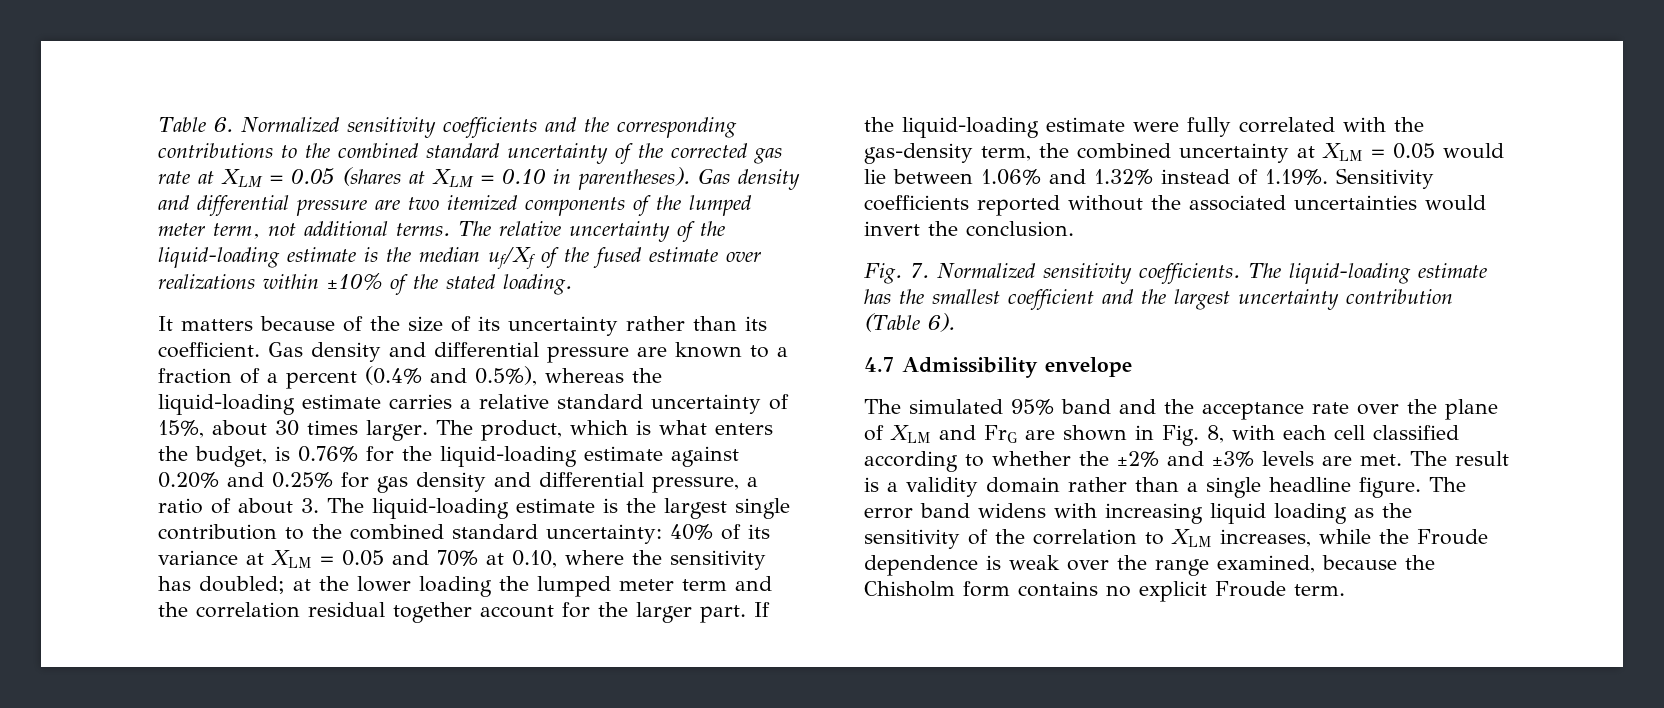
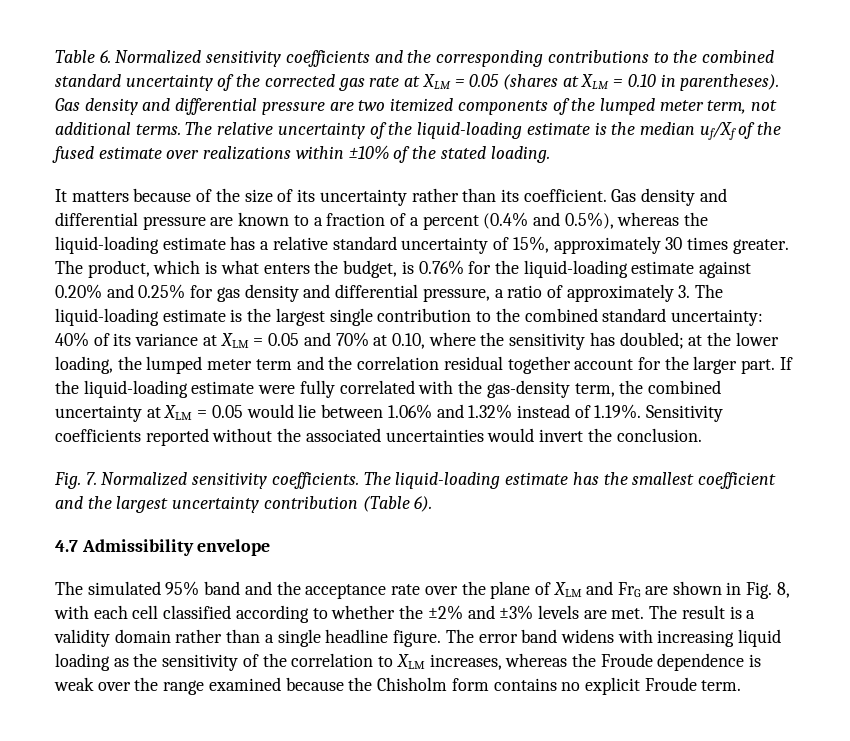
[389,394,452,409] carries -> [230,236,256,250] has
[212,420,267,436] about -> [553,236,661,254] approximately
[366,420,428,441] larger. -> [732,239,789,254] greater.
[238,498,293,514] about -> [566,284,674,302] approximately
[419,576,492,597] loading -> [55,356,113,374] loading,
[1319,529,1371,544] while -> [505,653,568,667] whereas
[1217,555,1315,573] examined, -> [208,677,281,691] examined

